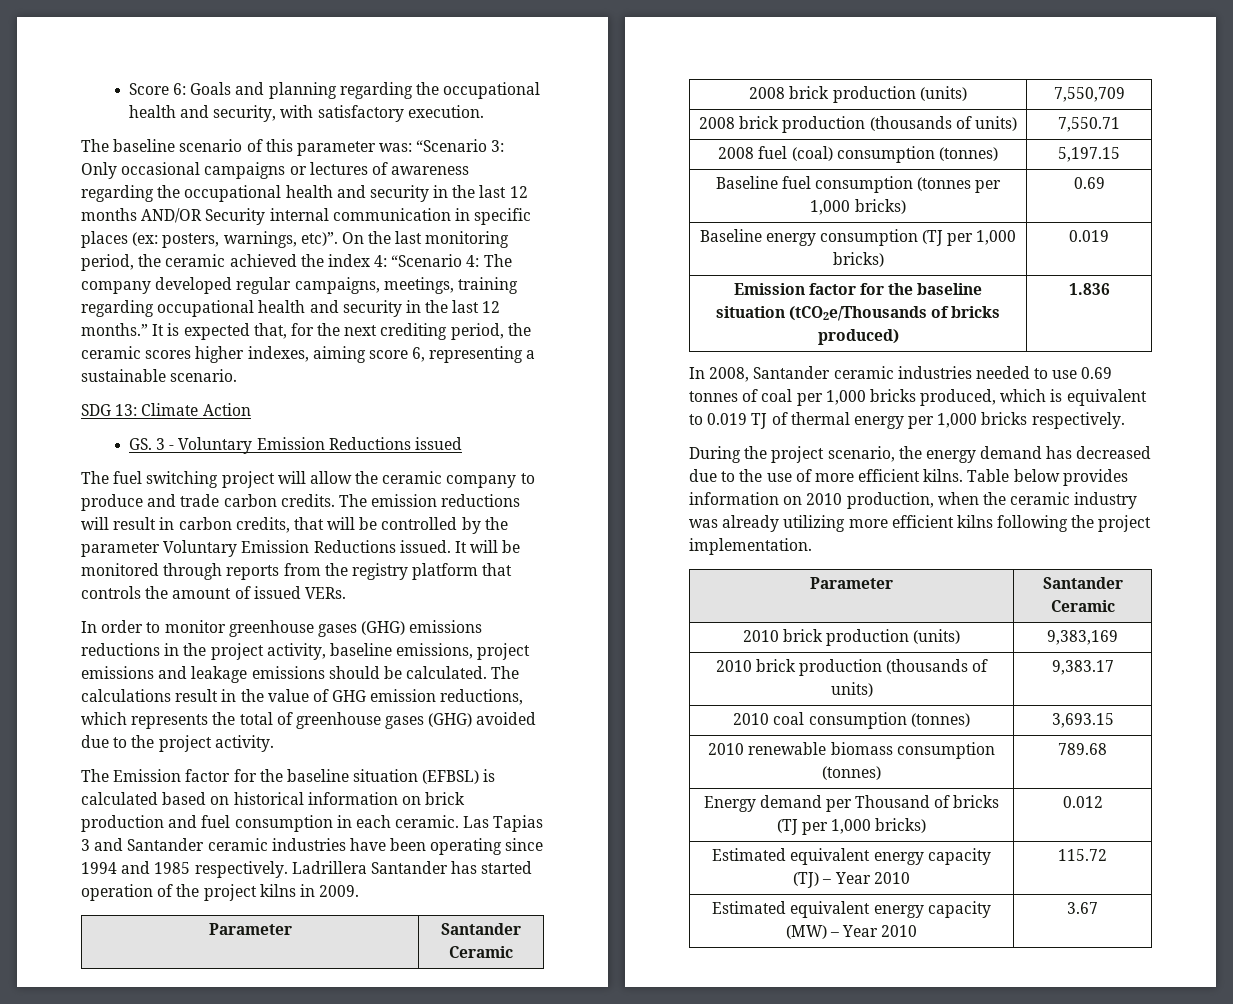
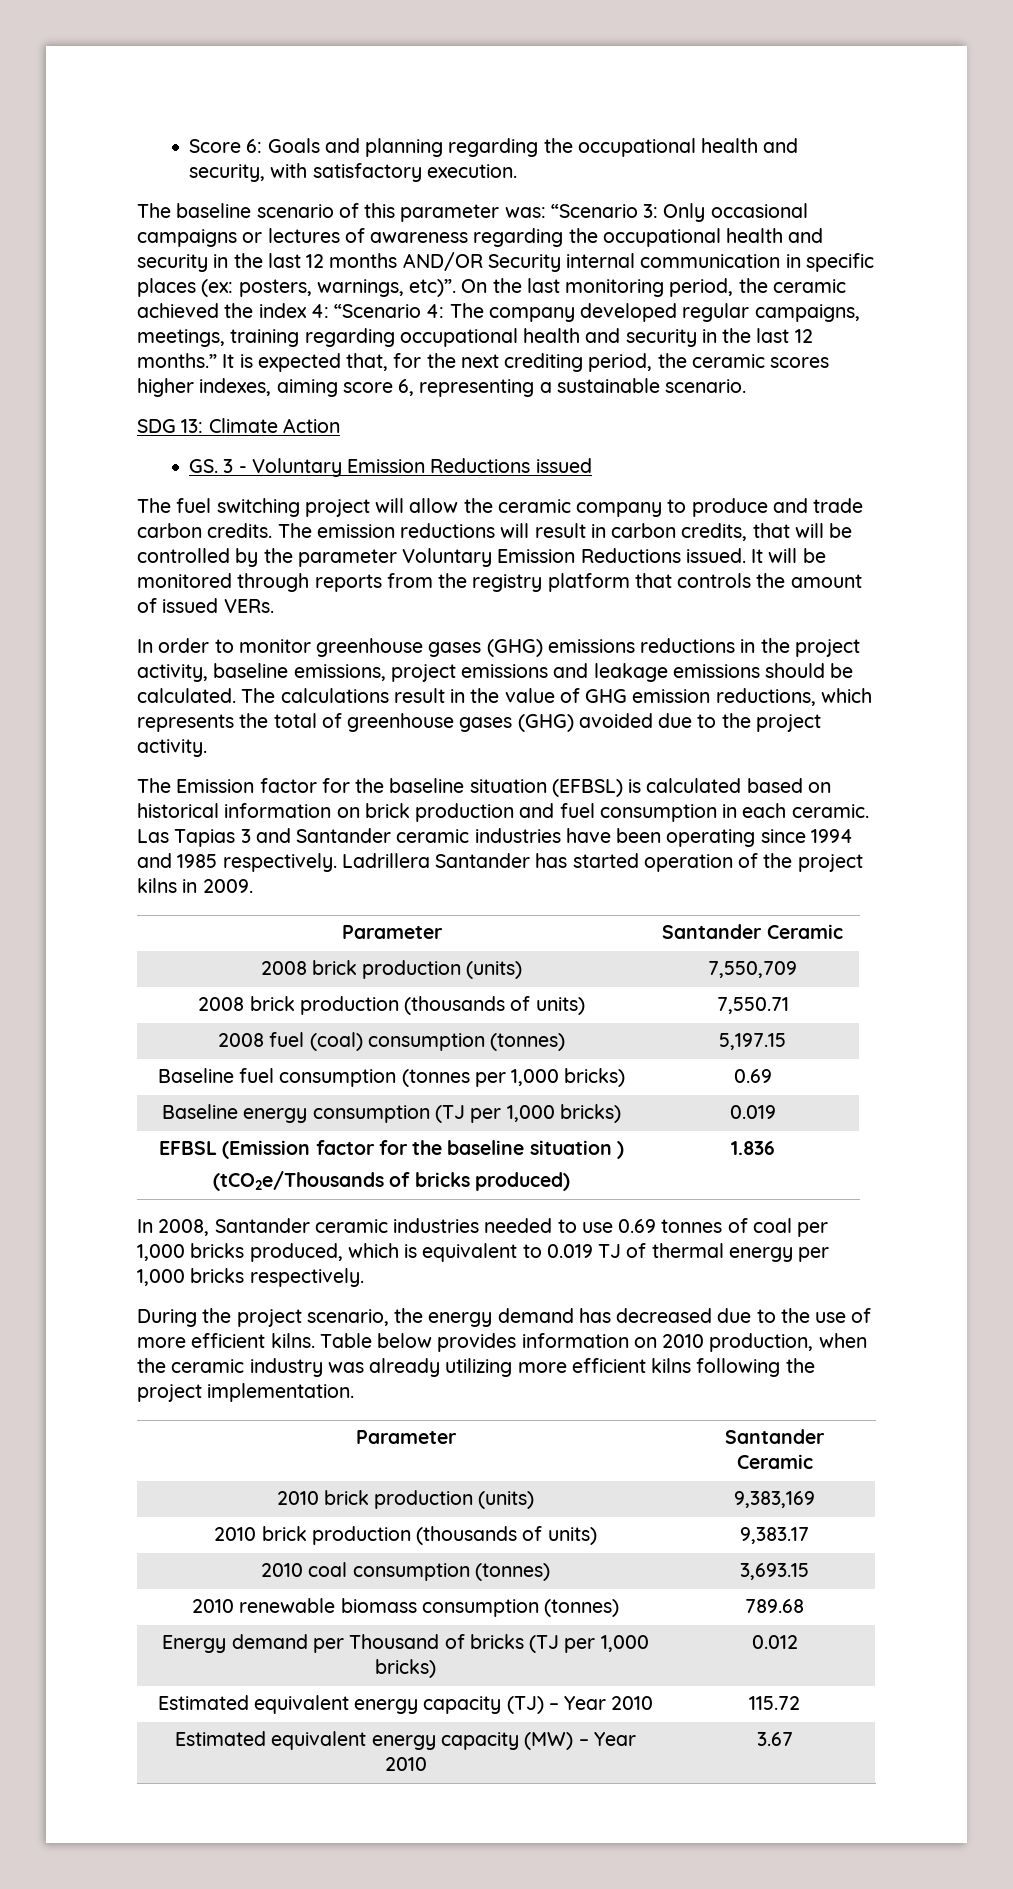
[733,283,983,295] [715,306,785,318] Emission factor for the baseline situation -> [159,1140,624,1159] EFBSL (Emission factor for the baseline situation ) //

